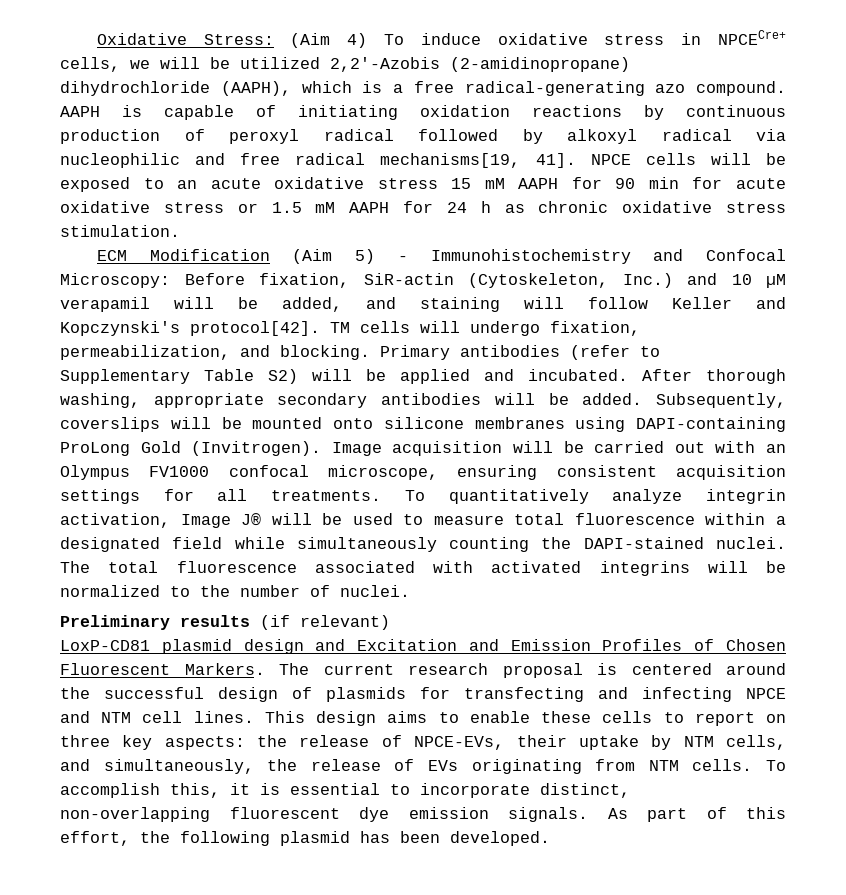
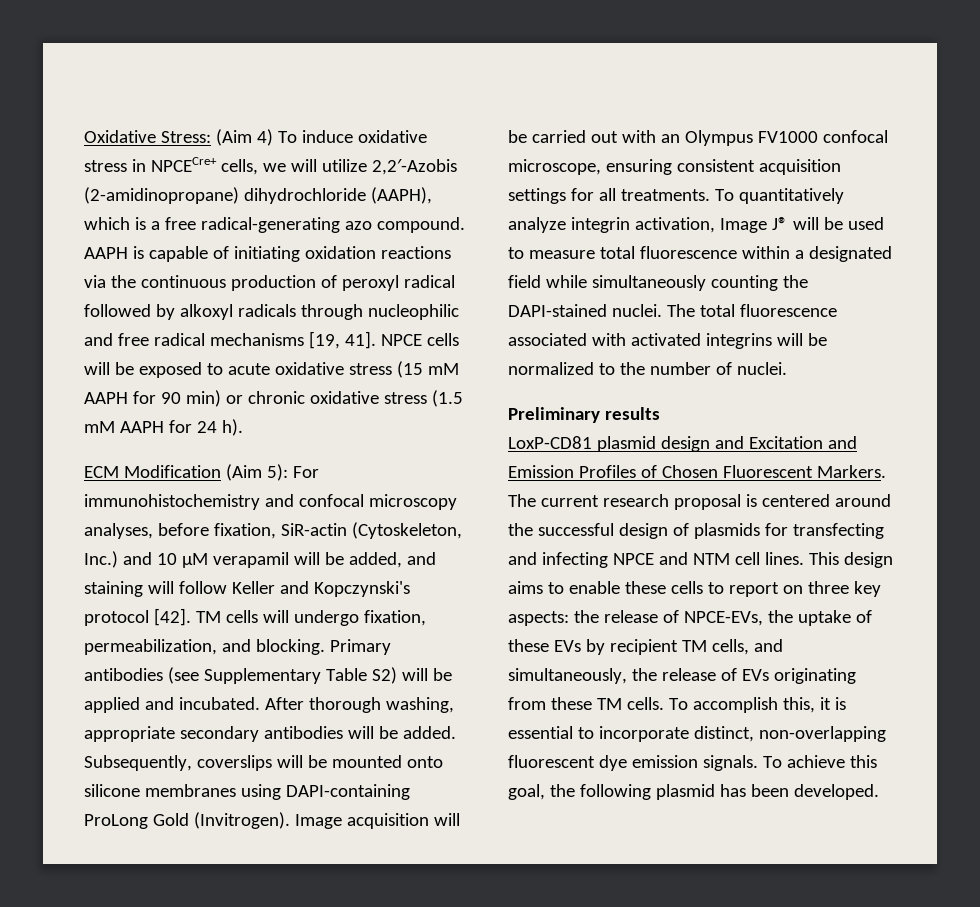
[210,57,320,69] be utilized -> [321,159,367,172] utilize
[644,105,664,120] by -> [84,275,136,288] via the
[661,129,786,141] radical via -> [237,304,363,320] radicals through
[380,153,521,168] mechanisms[19, -> [209,331,340,349] mechanisms [19,
[177,177,472,189] an acute oxidative stress 15 -> [227,361,423,378] acute oxidative stress (15
[648,177,787,189] [60,201,786,213] [60,225,180,237] [96,249,786,264] [60,273,245,288] min for acute oxidative stress or 1.5 mM AAPH for 24 h as chronic oxidative stress stimulation. // ECM Modification (Aim 5) - Immunohistochemistry and Confocal Microscopy: Before -> [185,390,463,407] [84,419,243,436] [84,464,319,481] [84,494,457,510] [84,523,209,539] min) or chronic oxidative stress (1.5 mM AAPH for 24 h). // ECM Modification (Aim 5): For immunohistochemistry and confocal microscopy analyses, before
[190,321,320,336] protocol[42]. -> [84,608,191,626] protocol [42].
[570,345,660,360] (refer to -> [167,667,199,684] (see
[260,615,390,630] (if relevant) -> (660, 413) none
[516,735,714,750] their uptake by NTM -> [767,610,872,626] [508,639,707,655] the uptake of these EVs by recipient TM
[648,760,679,771] NTM -> [550,697,622,710] these TM
[607,807,786,822] [60,831,130,846] As part of this effort, -> [762,755,877,768] [508,784,545,800] To achieve this goal,

